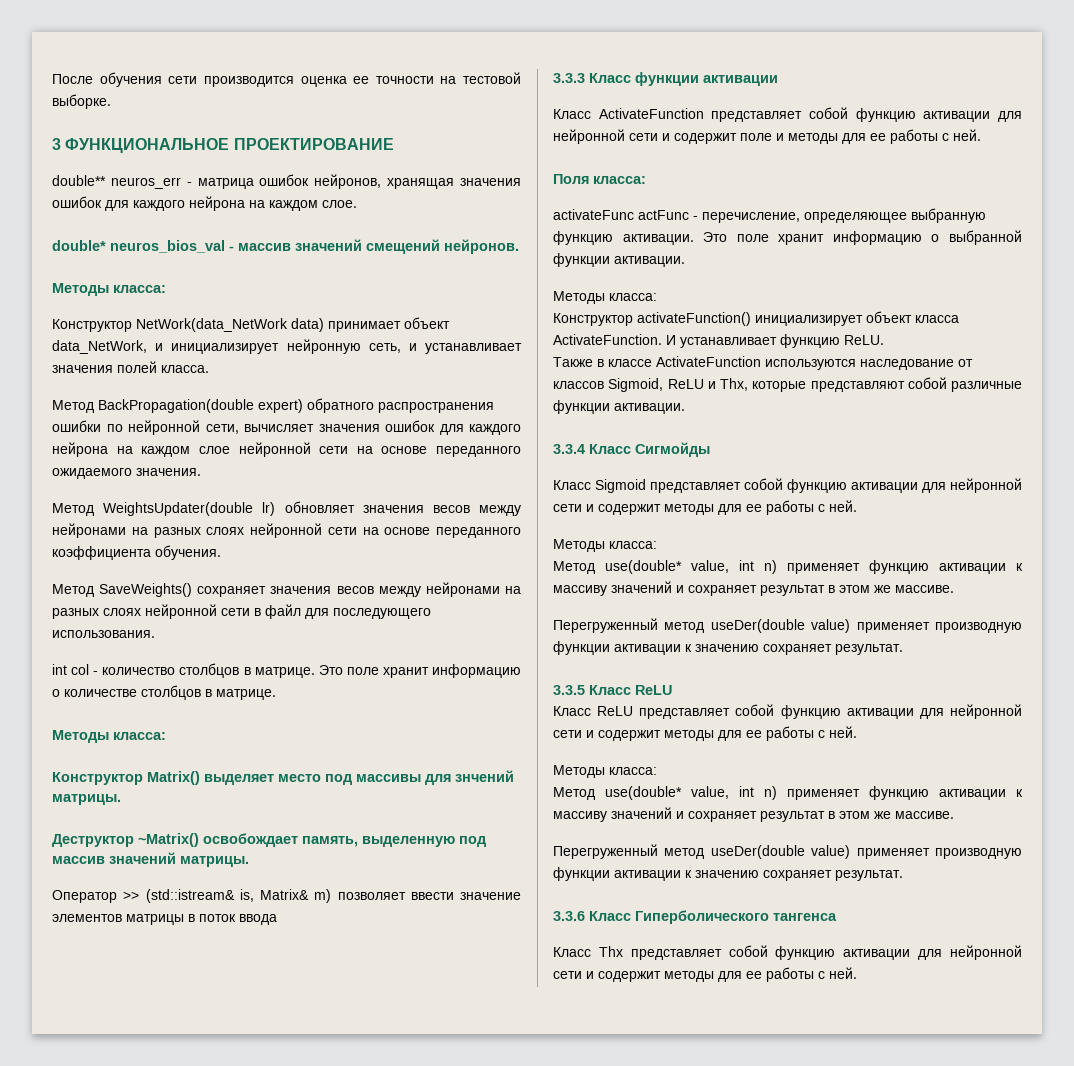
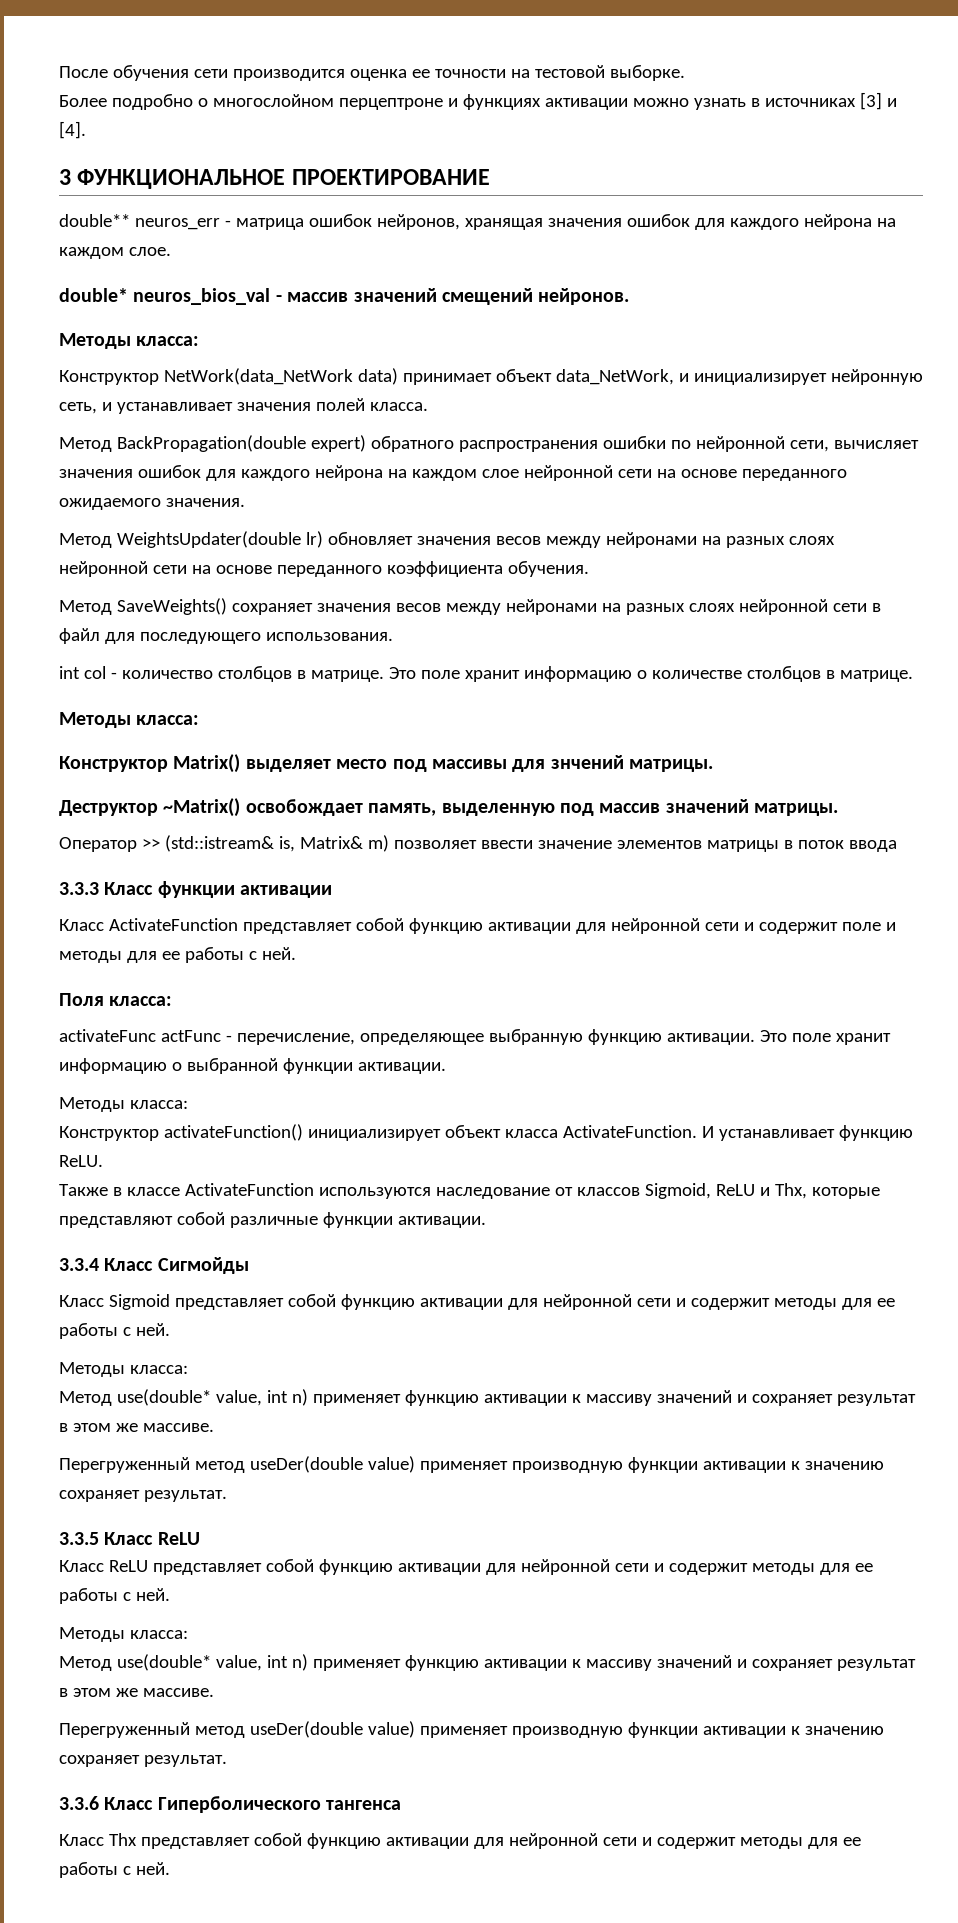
(111, 101) none -> [59,92,897,110] [59,121,86,139] // Более подробно о многослойном перцептроне и функциях активации можно узнать в источниках [3] и [4].

